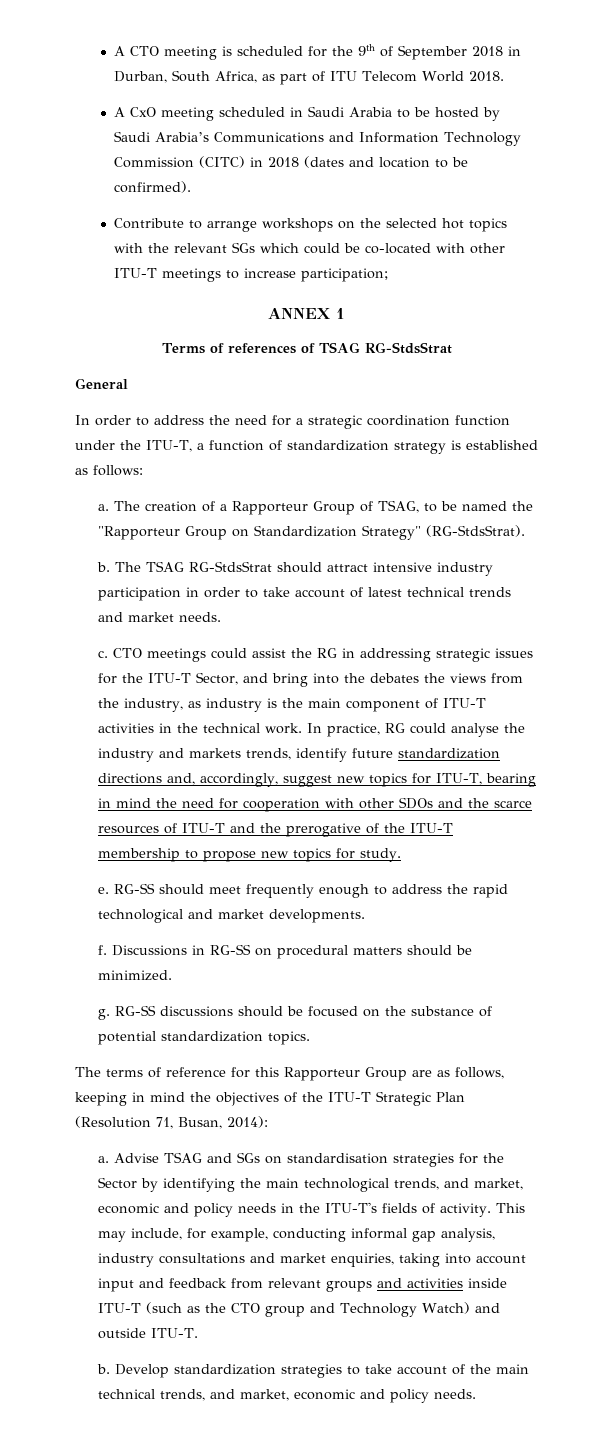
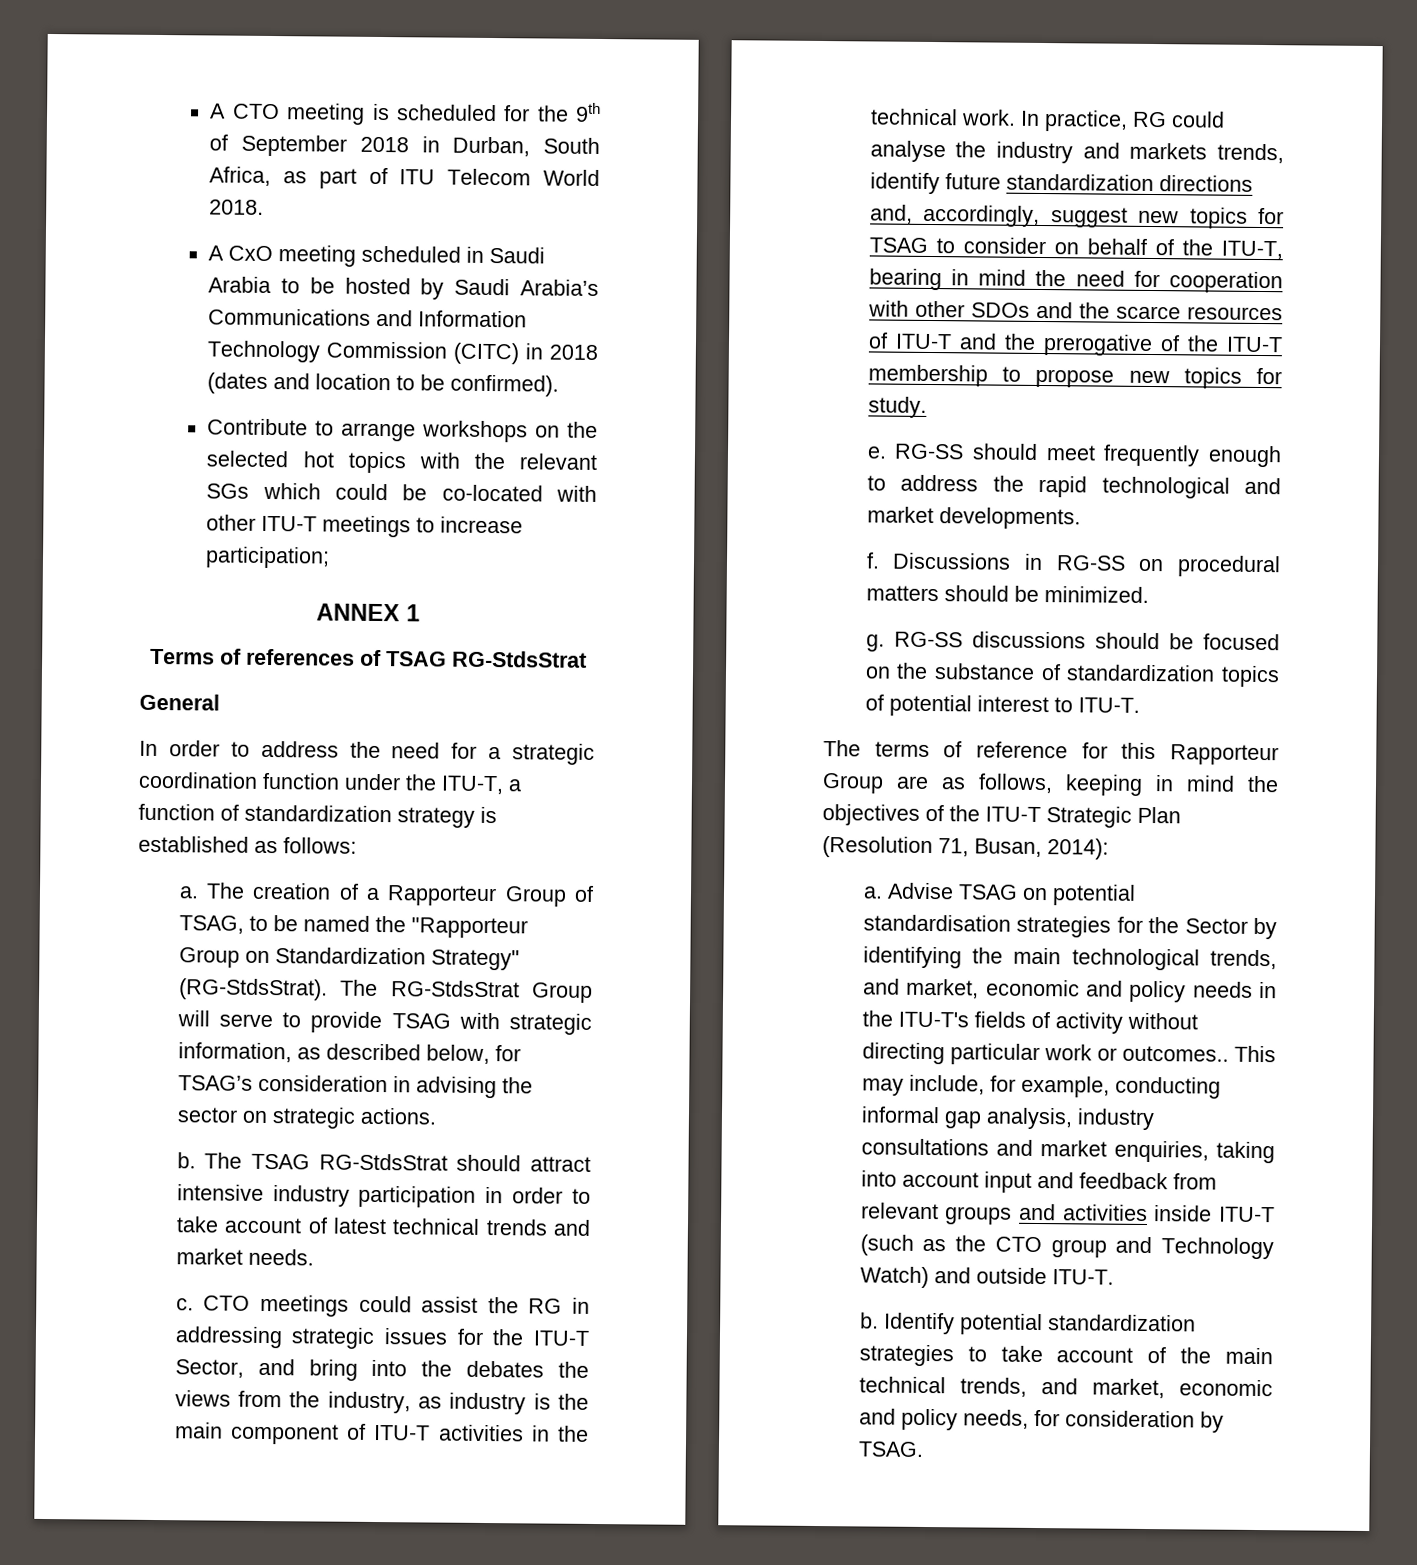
(526, 531) none -> [340,979,593,1003] [176,1010,592,1035] [177,1042,521,1065] [177,1074,533,1099] [176,1107,437,1129] The RG-StdsStrat Group will serve to provide TSAG with strategic information, as described below, for TSAG’s consideration in advising the sector on strategic actions.
(432, 778) none -> [868,237,1213,256] TSAG to consider on behalf of the
[98,1031,311,1045] potential standardization topics. -> [1066,664,1280,688] [864,694,1140,717] standardization topics of potential interest to ITU-T.
[207,1152,283,1164] and SGs on -> [1021,884,1136,906] on potential
[440,1203,492,1217] activity. -> [1054,1012,1198,1034] [861,1042,1229,1066] activity without directing particular work or outcomes..
[115,1364,170,1378] Develop -> [883,1312,1043,1336] Identify potential
[434,1389,477,1399] needs. -> [962,1409,1224,1433] [857,1441,924,1457] needs, for consideration by TSAG.

